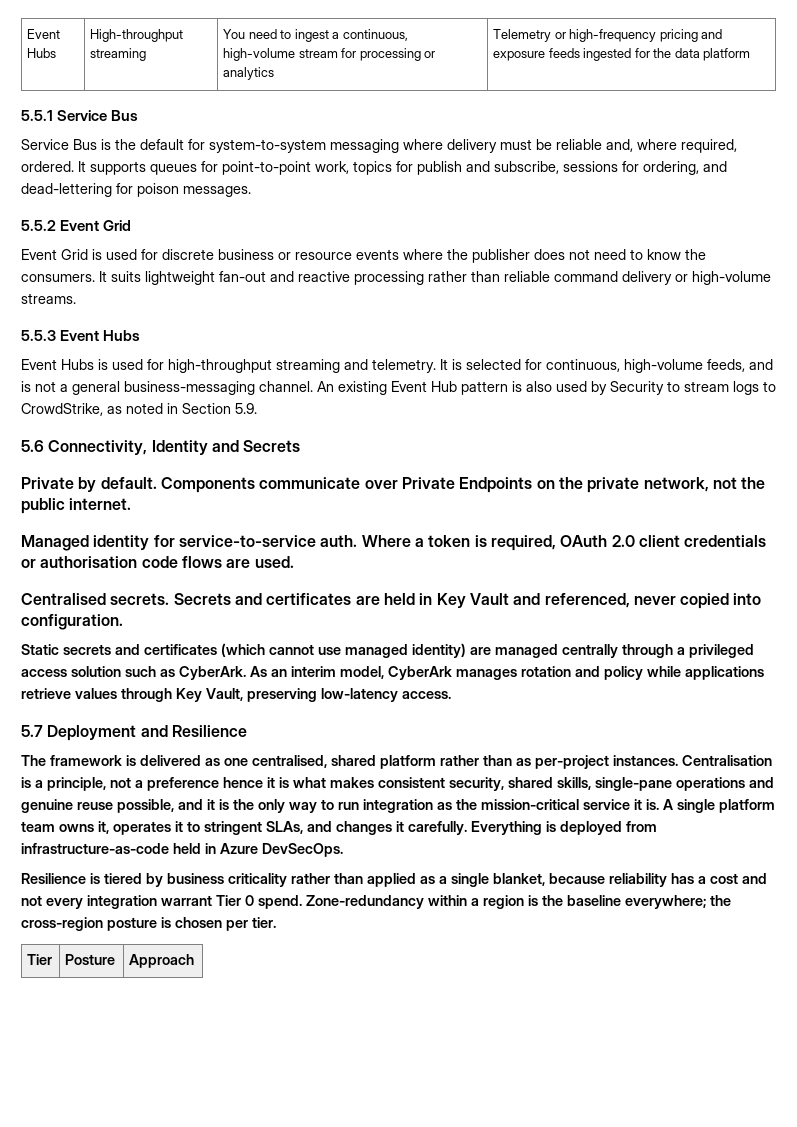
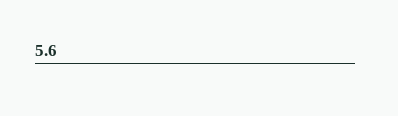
[27,29,61,39] [27,48,57,58] [90,29,184,42] [90,48,147,61] [223,29,408,42] [223,48,436,61] [223,67,275,80] [493,29,723,42] [493,48,751,61] [21,110,139,121] [21,139,737,153] [21,161,727,175] [21,183,251,197] [21,220,132,231] [21,249,706,263] [21,271,771,285] [21,293,76,304] [21,330,141,341] [21,359,773,373] [21,381,776,395] [21,403,257,416] [21,440,301,455] [21,477,766,493] [21,498,132,514] [21,535,767,551] [21,556,294,568] [21,593,762,609] [21,614,123,630] [21,643,754,658] [21,666,764,680] [21,688,451,702] [21,725,247,741] [21,755,772,769] [21,777,774,791] [21,799,775,813] [21,821,657,835] [21,843,343,857] [21,873,767,887] [21,895,731,909] [21,917,276,931] [27,954,53,965] [65,954,116,965] [129,954,195,968] Event Hubs | High-throughput streaming | You need to ingest a continuous, high-volume stream for processing or analytics | Telemetry or high-frequency pricing and exposure feeds ingested for the data platform // 5.5.1 Service Bus // Service Bus is the default for system-to-system messaging where delivery must be reliable and, where required, ordered. It supports queues for point-to-point work, topics for publish and subscribe, sessions for ordering, and dead-lettering for poison messages. // 5.5.2 Event Grid // Event Grid is used for discrete business or resource events where the publisher does not need to know the consumers. It suits lightweight fan-out and reactive processing rather than reliable command delivery or high-volume streams. // 5.5.3 Event Hubs // Event Hubs is used for high-throughput streaming and telemetry. It is selected for continuous, high-volume feeds, and is not a general business-messaging channel. An existing Event Hub pattern is also used by Security to stream logs to CrowdStrike, as noted in Section 5.9. // 5.6 Connectivity, Identity and Secrets // Private by default. Components communicate over Private Endpoints on the private network, not the public internet. // Managed identity for service-to-service auth. Where a token is required, OAuth 2.0 client credentials or authorisation code flows are used. // Centralised secrets. Secrets and certificates are held in Key Vault and referenced, never copied into configuration. // Static secrets and certificates (which cannot use managed identity) are managed centrally through a privileged access solution such as CyberArk. As an interim model, CyberArk manages rotation and policy while applications retrieve values through Key Vault, preserving low-latency access. // 5.7 Deployment and Resilience // The framework is delivered as one centralised, shared platform rather than as per-project instances. Centralisation is a principle, not a preference hence it is what makes consistent security, shared skills, single-pane operations and genuine reuse possible, and it is the only way to run integration as the mission-critical service it is. A single platform team owns it, operates it to stringent SLAs, and changes it carefully. Everything is deployed from infrastructure-as-code held in Azure DevSecOps. // Resilience is tiered by business criticality rather than applied as a single blanket, because reliability has a cost and not every integration warrant Tier 0 spend. Zone-redundancy within a region is the baseline everywhere; the cross-region posture is chosen per tier. // Tier | Posture | Approach -> [35,45,57,56] 5.6

